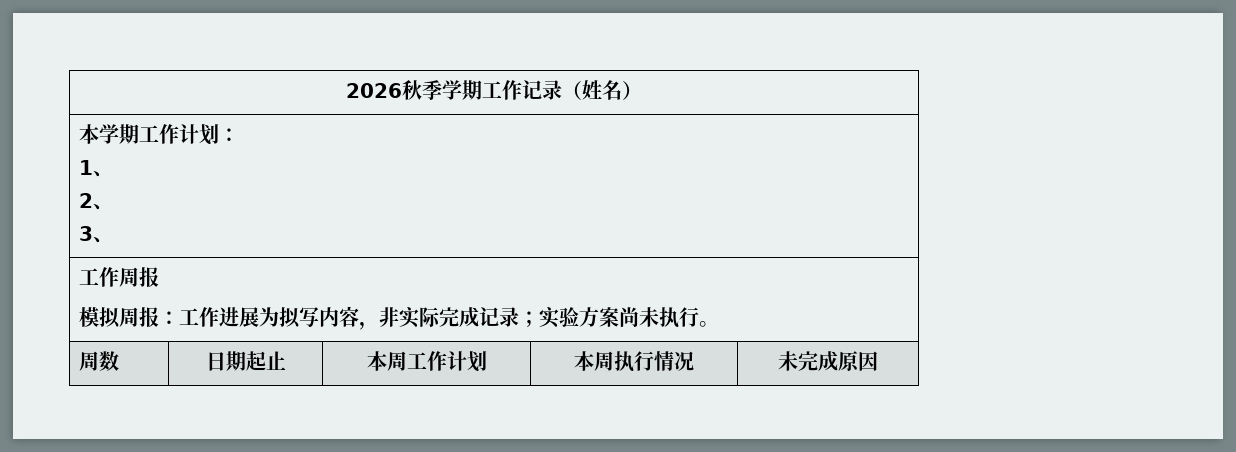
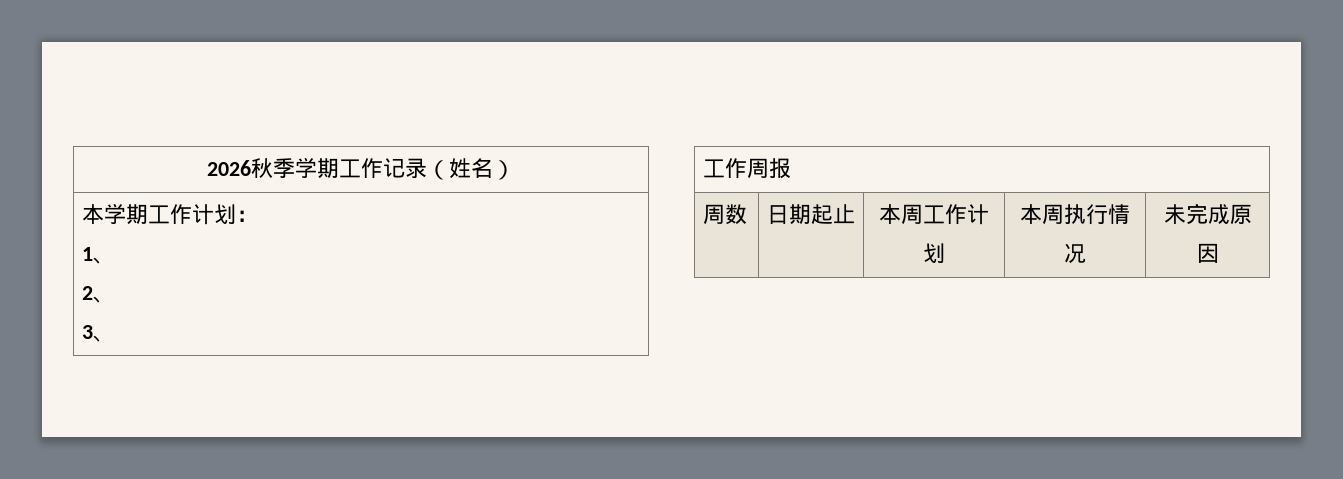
[78,306,719,330] // 模拟周报：工作进展为拟写内容，非实际完成记录；实验方案尚未执行。 -> (791, 168) none

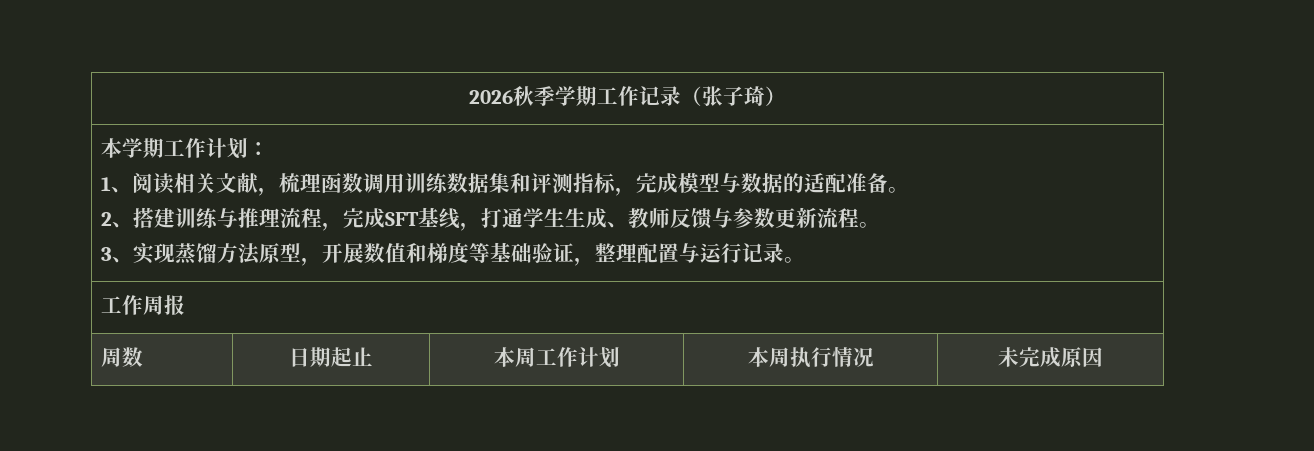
[449,158,493,179] 姓名 -> [702,86,765,106] 张子琦
[81,286,115,303] [81,325,115,342] // 2、 // 3、 -> [131,173,909,196] [100,207,880,231] [100,242,805,266] 阅读相关文献，梳理函数调用训练数据集和评测指标，完成模型与数据的适配准备。 // 2、搭建训练与推理流程，完成SFT基线，打通学生生成、教师反馈与参数更新流程。 // 3、实现蒸馏方法原型，开展数值和梯度等基础验证，整理配置与运行记录。

